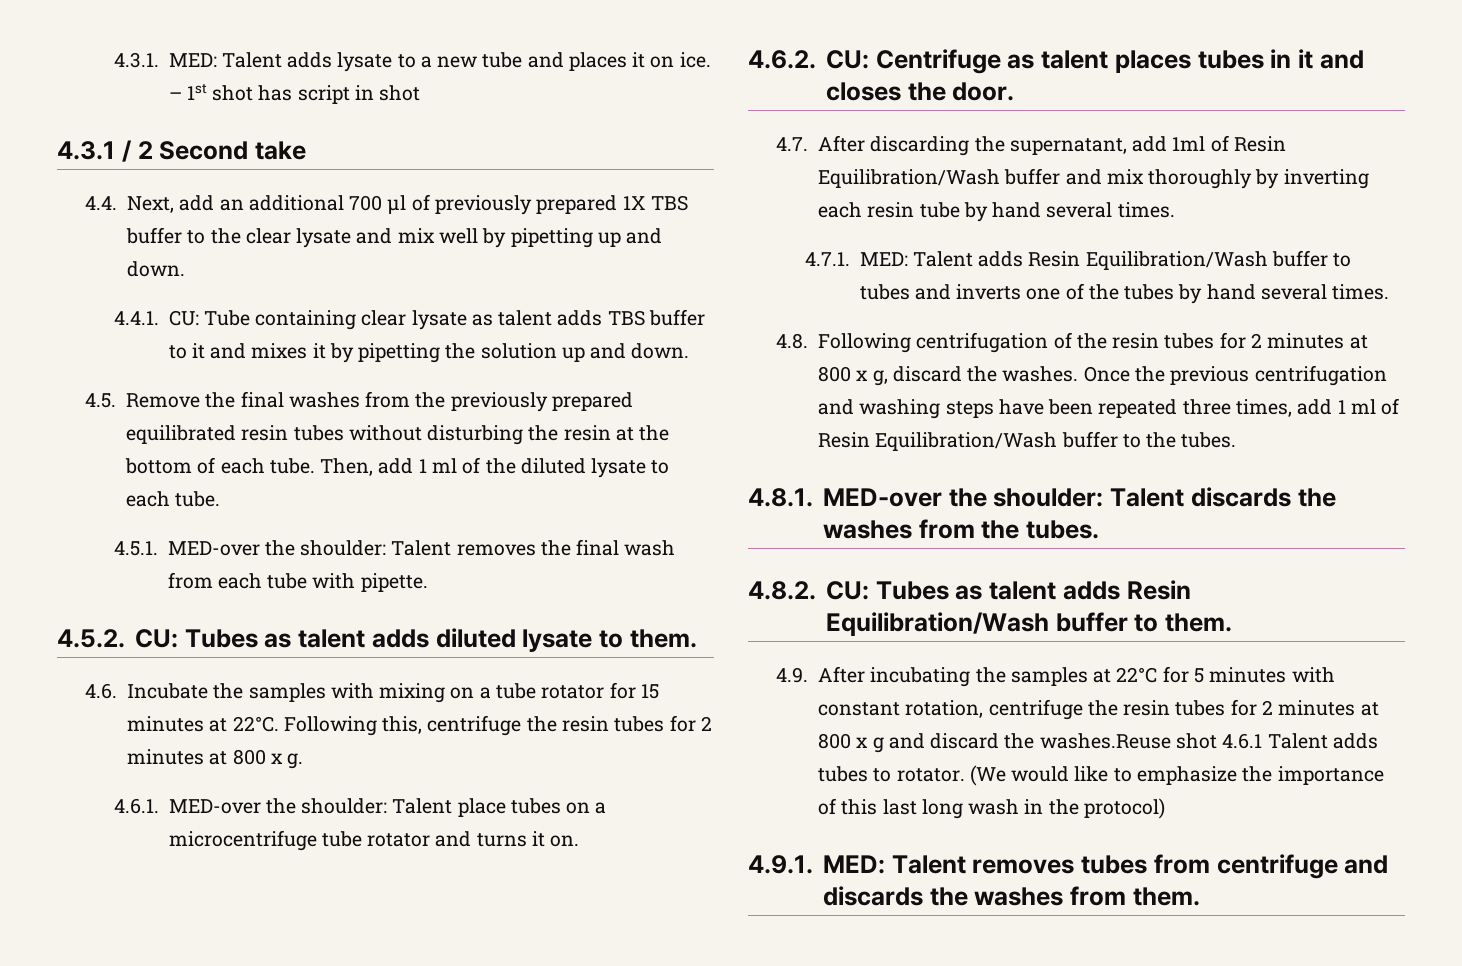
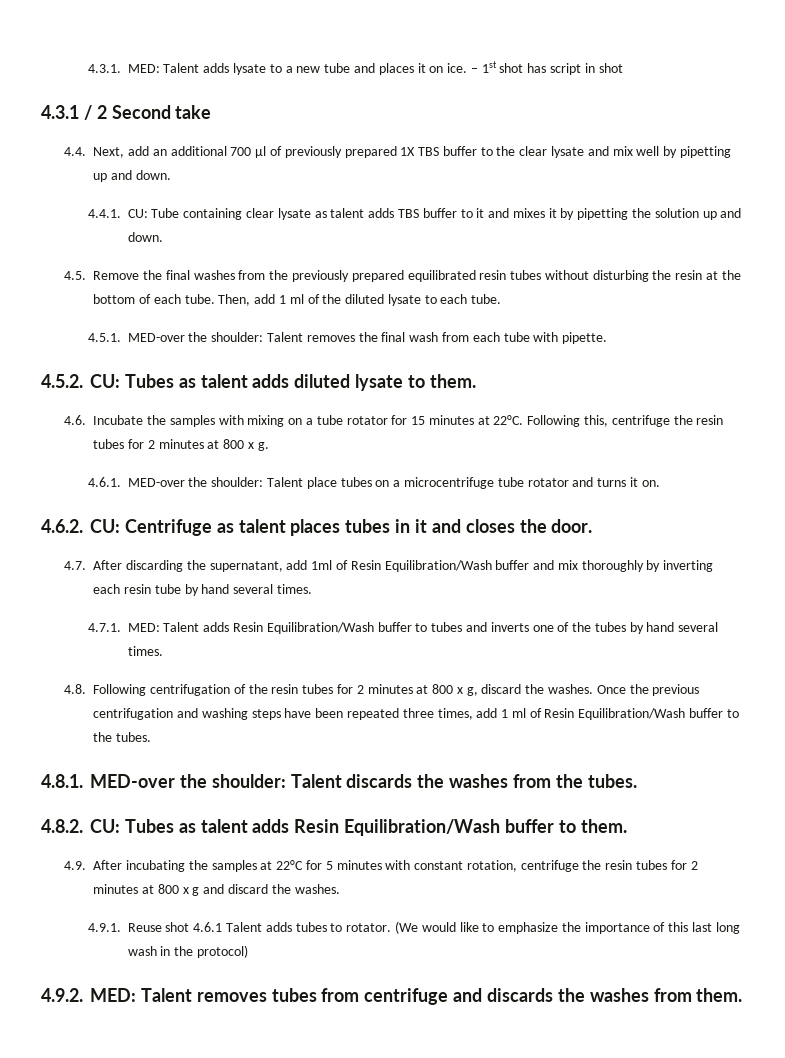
[1039,733,1171,749] washes.Reuse -> [294,884,340,894] [87,923,162,932] washes. // 4.9.1. Reuse
[748,855,813,874] 4.9.1. -> [41,988,83,1002] 4.9.2.

